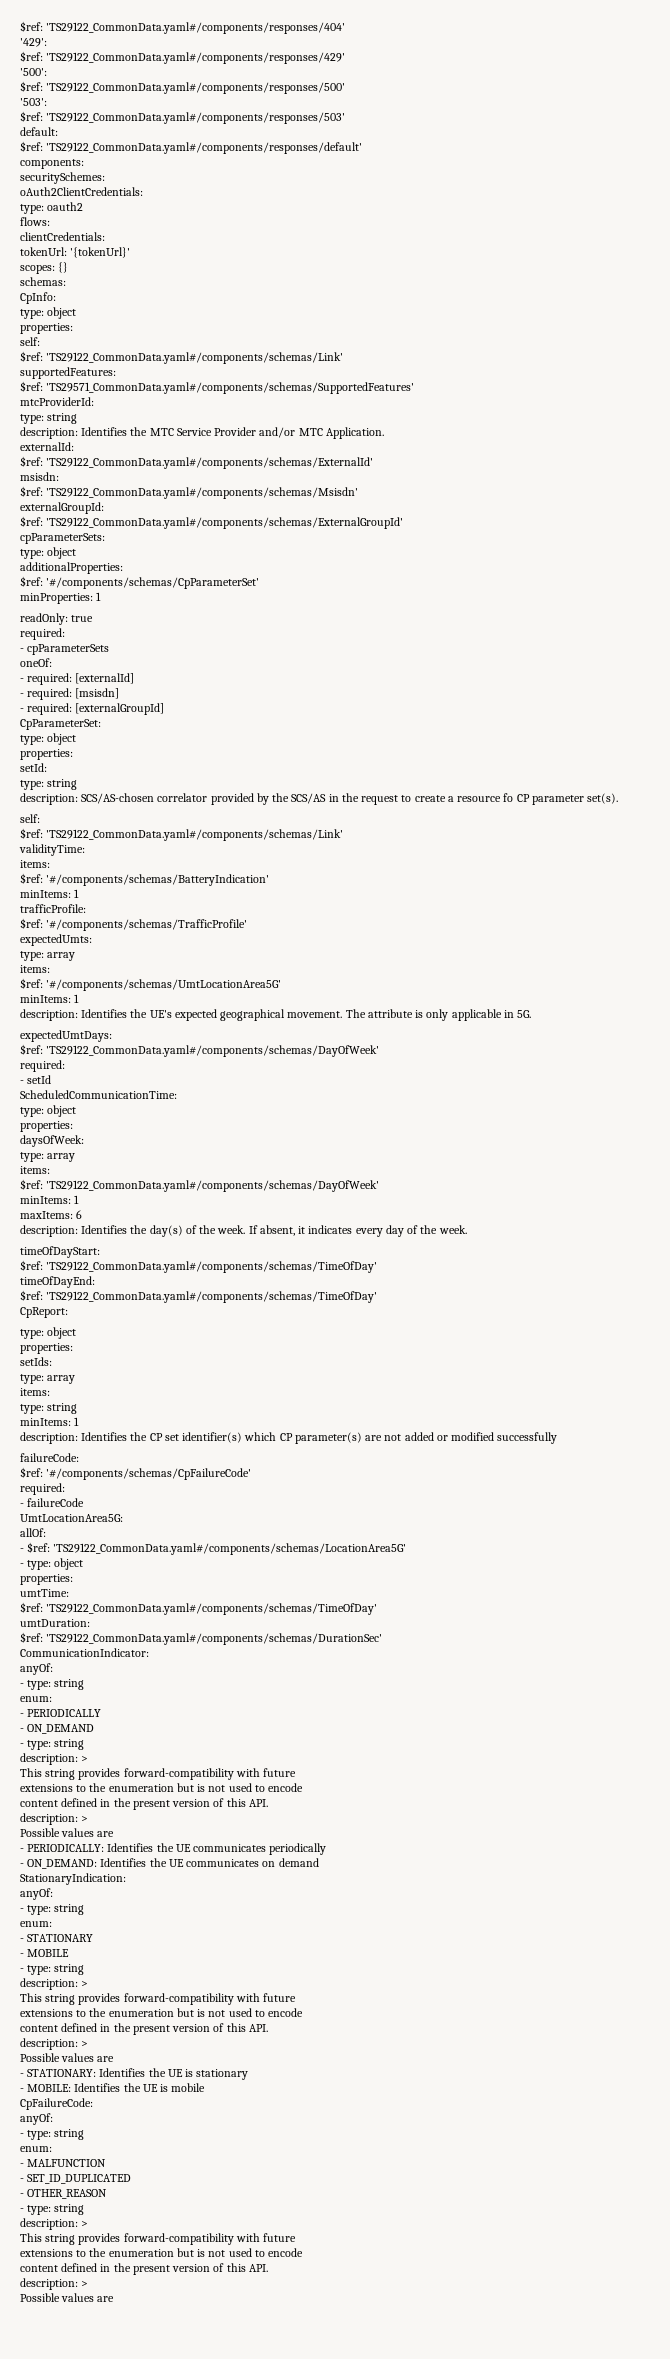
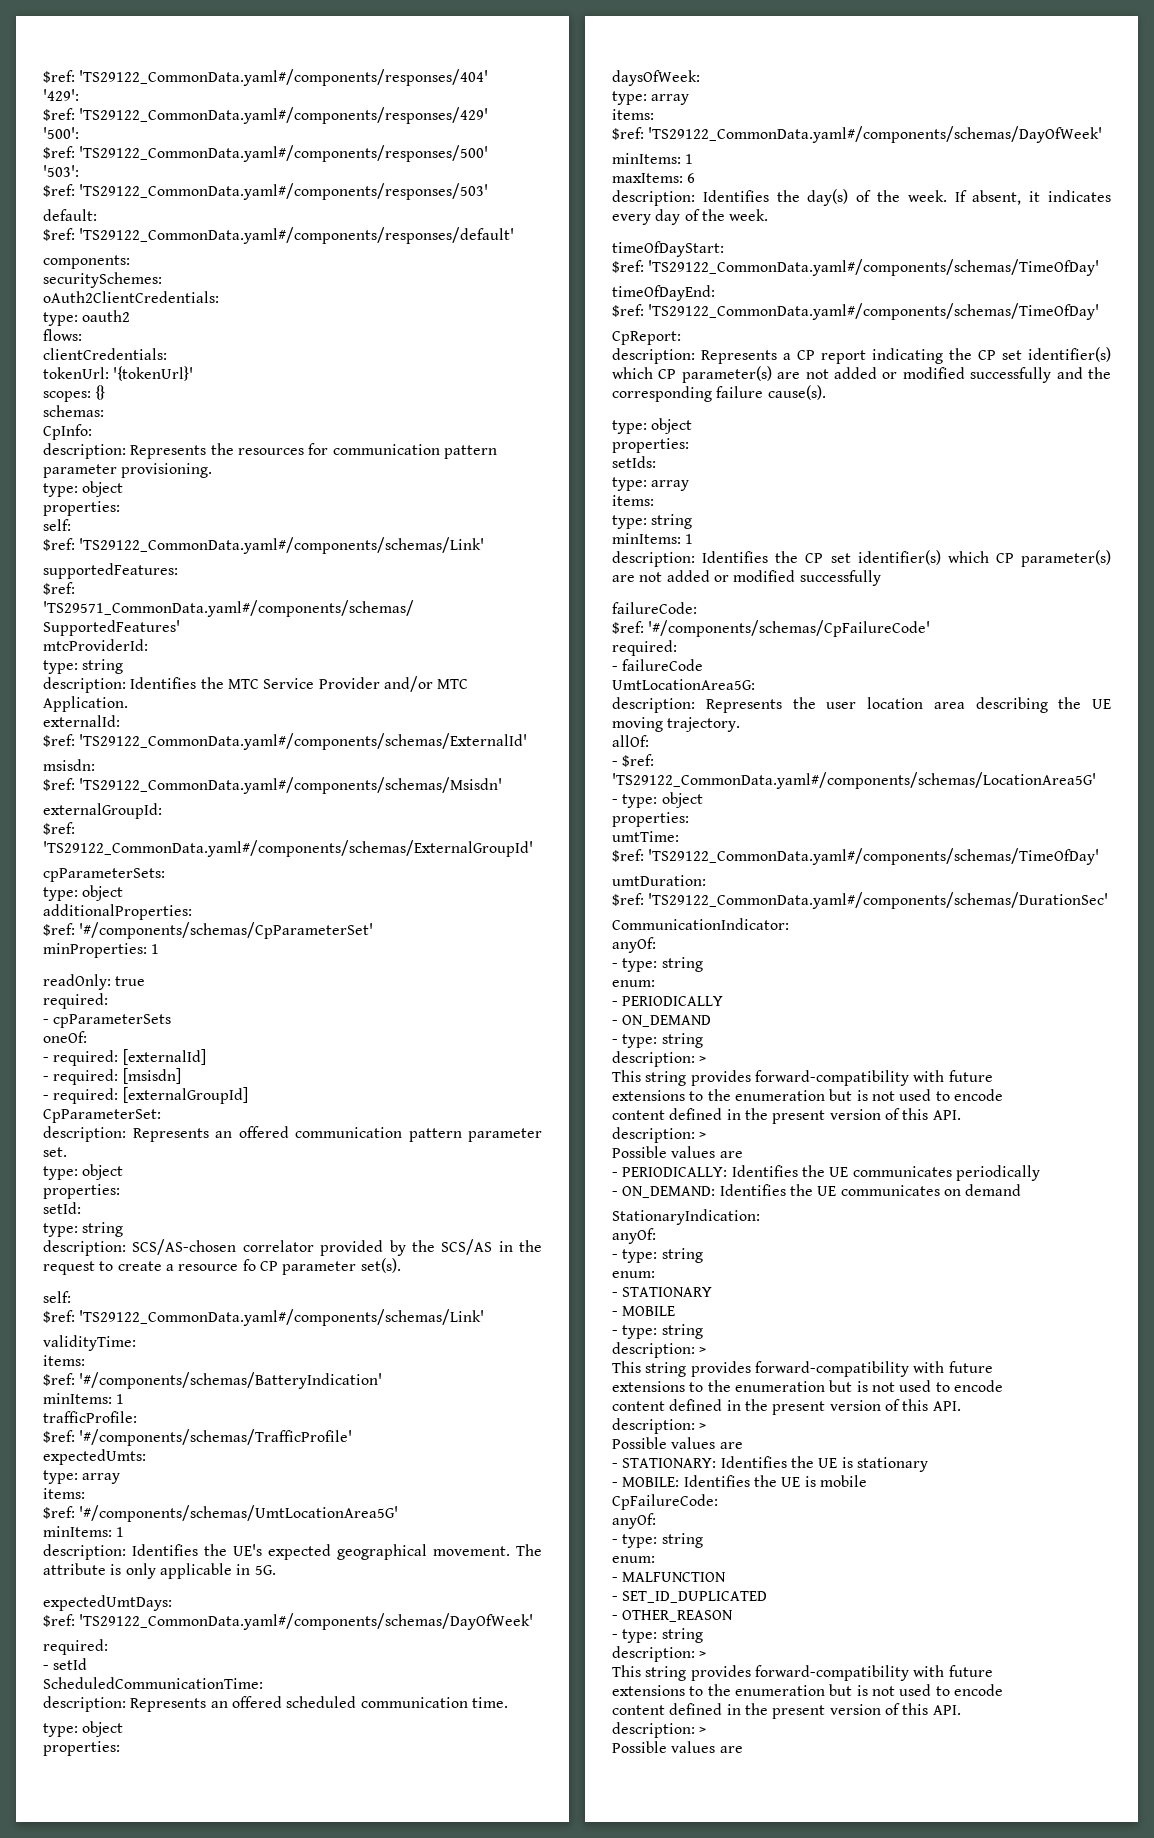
(56, 298) none -> [43,443,497,459] [43,463,213,478] // description: Represents the resources for communication pattern parameter provisioning.
(101, 724) none -> [43,1126,542,1142] [43,1147,67,1157] // description: Represents an offered communication pattern parameter set.
(177, 1094) none -> [43,1696,508,1712] // description: Represents an offered scheduled communication time.
(68, 1312) none -> [612,347,1111,364] [612,366,1111,383] [612,385,826,402] // description: Represents a CP report indicating the CP set identifier(s) which CP parameter(s) are not added or modified successfully and the corresponding failure cause(s).
(123, 1518) none -> [612,697,1111,713] [612,717,741,732] // description: Represents the user location area describing the UE moving trajectory.

